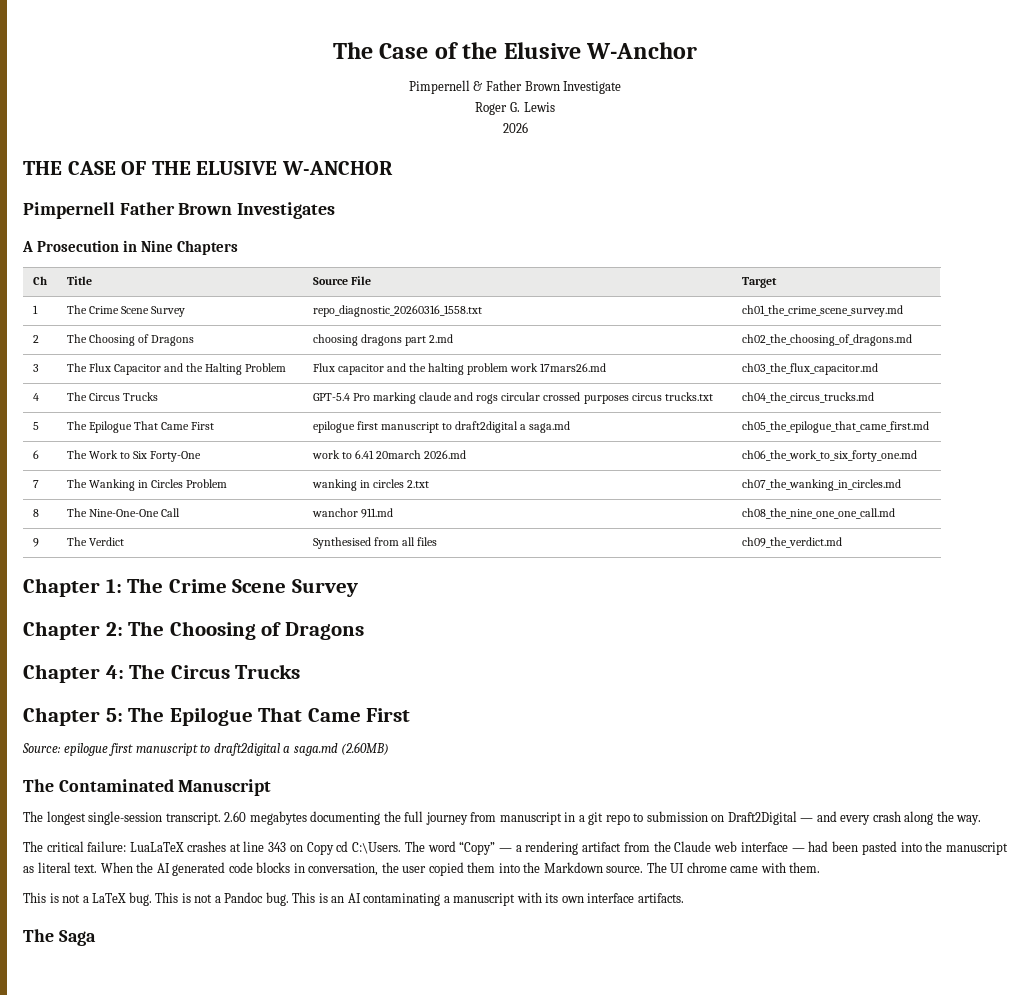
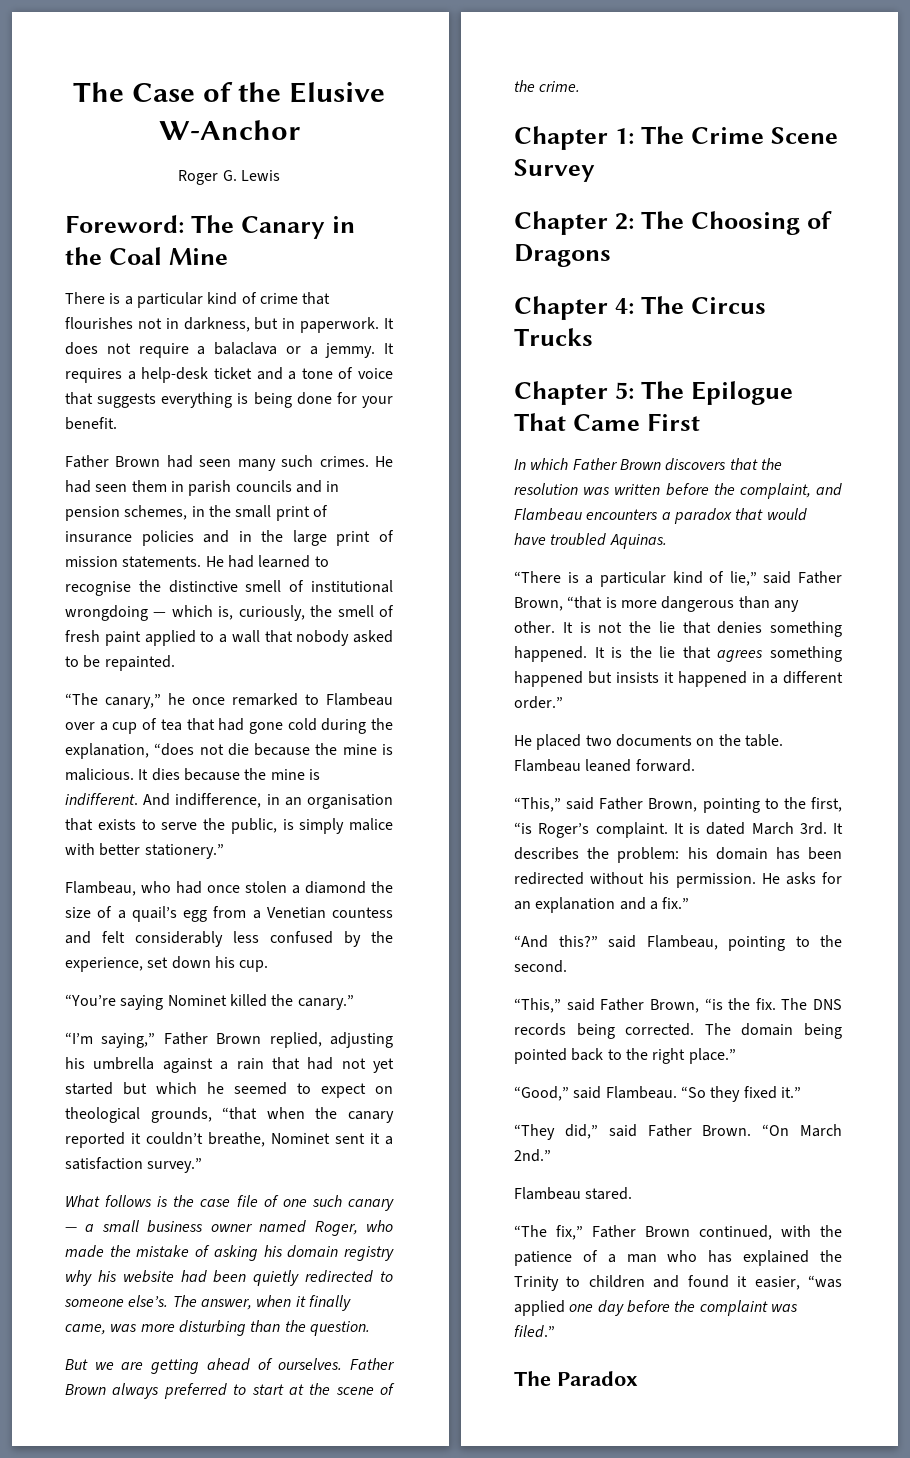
[408,80,622,94] [475,102,555,115] [502,122,528,133] [23,161,393,175] [23,202,336,219] [22,240,239,255] [32,276,47,285] [66,276,92,285] [312,276,371,285] [741,277,777,288] [32,305,38,314] [66,305,186,317] [312,305,482,317] [741,305,903,317] [32,335,39,343] [66,334,195,346] [312,334,454,346] [741,334,912,346] [32,364,39,372] [66,363,287,375] [312,363,607,375] [741,363,878,375] [32,393,39,401] [66,392,158,401] [312,392,713,404] [741,392,874,403] [32,422,39,430] [66,421,215,433] [312,421,571,433] [741,421,929,433] [32,450,39,459] [66,450,202,462] [311,450,467,459] [741,450,917,462] [32,480,39,488] [66,479,228,491] [311,479,430,491] [741,479,901,491] [32,509,39,517] [66,508,180,517] [311,508,393,518] [741,508,895,519] [32,538,39,547] [66,537,124,546] [312,537,438,549] [741,537,842,548] Pimpernell & Father Brown Investigate // Roger G. Lewis // 2026 // THE CASE OF THE ELUSIVE W-ANCHOR // Pimpernell Father Brown Investigates // A Prosecution in Nine Chapters // Ch | Title | Source File | Target // 1 | The Crime Scene Survey | repo_diagnostic_20260316_1558.txt | ch01_the_crime_scene_survey.md // 2 | The Choosing of Dragons | choosing dragons part 2.md | ch02_the_choosing_of_dragons.md // 3 | The Flux Capacitor and the Halting Problem | Flux capacitor and the halting problem work 17mars26.md | ch03_the_flux_capacitor.md // 4 | The Circus Trucks | GPT-5.4 Pro marking claude and rogs circular crossed purposes circus trucks.txt | ch04_the_circus_trucks.md // 5 | The Epilogue That Came First | epilogue first manuscript to draft2digital a saga.md | ch05_the_epilogue_that_came_first.md // 6 | The Work to Six Forty-One | work to 6.41 20march 2026.md | ch06_the_work_to_six_forty_one.md // 7 | The Wanking in Circles Problem | wanking in circles 2.txt | ch07_the_wanking_in_circles.md // 8 | The Nine-One-One Call | wanchor 911.md | ch08_the_nine_one_one_call.md // 9 | The Verdict | Synthesised from all files | ch09_the_verdict.md -> [178,170,280,185] [65,215,355,239] [65,247,228,265] [65,292,331,308] [65,317,394,333] [65,342,394,358] [65,367,393,383] [65,392,393,408] [65,417,117,430] [65,455,393,471] [65,480,340,496] [65,505,328,521] [65,530,394,546] [65,555,329,568] [65,580,394,596] [65,605,394,621] [65,630,393,646] [65,655,175,671] [65,693,393,709] [65,718,393,734] [65,743,393,759] [65,768,320,781] [65,793,394,809] [65,818,393,834] [65,843,224,859] [65,881,393,896] [65,906,393,922] [65,931,393,947] [65,956,269,972] [65,994,354,1010] [65,1032,393,1048] [65,1057,394,1073] [65,1082,393,1098] [65,1107,394,1123] [65,1132,393,1148] [65,1157,203,1173] [65,1195,394,1211] [65,1220,393,1236] [65,1245,395,1261] [65,1270,393,1286] [64,1295,351,1311] [65,1320,370,1336] [65,1358,396,1374] [65,1383,395,1399] [514,80,581,92] Roger G. Lewis // Foreword: The Canary in the Coal Mine // There is a particular kind of crime that flourishes not in darkness, but in paperwork. It does not require a balaclava or a jemmy. It requires a help-desk ticket and a tone of voice that suggests everything is being done for your benefit. // Father Brown had seen many such crimes. He had seen them in parish councils and in pension schemes, in the small print of insurance policies and in the large print of mission statements. He had learned to recognise the distinctive smell of institutional wrongdoing — which is, curiously, the smell of fresh paint applied to a wall that nobody asked to be repainted. // “The canary,” he once remarked to Flambeau over a cup of tea that had gone cold during the explanation, “does not die because the mine is malicious. It dies because the mine is indifferent. And indifference, in an organisation that exists to serve the public, is simply malice with better stationery.” // Flambeau, who had once stolen a diamond the size of a quail’s egg from a Venetian countess and felt considerably less confused by the experience, set down his cup. // “You’re saying Nominet killed the canary.” // “I’m saying,” Father Brown replied, adjusting his umbrella against a rain that had not yet started but which he seemed to expect on theological grounds, “that when the canary reported it couldn’t breathe, Nominet sent it a satisfaction survey.” // What follows is the case file of one such canary — a small business owner named Roger, who made the mistake of asking his domain registry why his website had been quietly redirected to someone else’s. The answer, when it finally came, was more disturbing than the question. // But we are getting ahead of ourselves. Father Brown always preferred to start at the scene of the crime.
[22,742,390,756] [23,779,272,796] [23,811,982,825] [23,841,1009,855] [23,862,821,876] [23,892,684,906] [23,929,96,946] Source: epilogue first manuscript to draft2digital a saga.md (2.60MB) // The Contaminated Manuscript // The longest single-session transcript. 2.60 megabytes documenting the full journey from manuscript in a git repo to submission on Draft2Digital — and every crash along the way. // The critical failure: LuaLaTeX crashes at line 343 on Copy cd C:\Users. The word “Copy” — a rendering artifact from the Claude web interface — had been pasted into the manuscript as literal text. When the AI generated code blocks in conversation, the user copied them into the Markdown source. The UI chrome came with them. // This is not a LaTeX bug. This is not a Pandoc bug. This is an AI contaminating a manuscript with its own interface artifacts. // The Saga -> [514,458,782,471] [514,483,842,499] [514,508,807,524] [514,533,667,549] [514,571,842,587] [514,596,799,612] [514,621,842,637] [514,646,842,662] [514,671,843,687] [514,696,563,709] [514,734,783,750] [514,759,695,772] [514,797,842,813] [514,822,843,838] [514,847,842,863] [514,872,842,888] [514,897,690,913] [514,935,842,951] [514,960,567,973] [514,998,842,1013] [514,1023,842,1039] [514,1048,736,1064] [514,1086,801,1102] [514,1124,842,1140] [514,1149,551,1162] [514,1187,633,1200] [514,1225,842,1240] [514,1250,842,1266] [514,1275,842,1291] [514,1300,798,1316] [514,1325,555,1338] [514,1371,638,1386] In which Father Brown discovers that the resolution was written before the complaint, and Flambeau encounters a paradox that would have troubled Aquinas. // “There is a particular kind of lie,” said Father Brown, “that is more dangerous than any other. It is not the lie that denies something happened. It is the lie that agrees something happened but insists it happened in a different order.” // He placed two documents on the table. Flambeau leaned forward. // “This,” said Father Brown, pointing to the first, “is Roger’s complaint. It is dated March 3rd. It describes the problem: his domain has been redirected without his permission. He asks for an explanation and a fix.” // “And this?” said Flambeau, pointing to the second. // “This,” said Father Brown, “is the fix. The DNS records being corrected. The domain being pointed back to the right place.” // “Good,” said Flambeau. “So they fixed it.” // “They did,” said Father Brown. “On March 2nd.” // Flambeau stared. // “The fix,” Father Brown continued, with the patience of a man who has explained the Trinity to children and found it easier, “was applied one day before the complaint was filed.” // The Paradox

